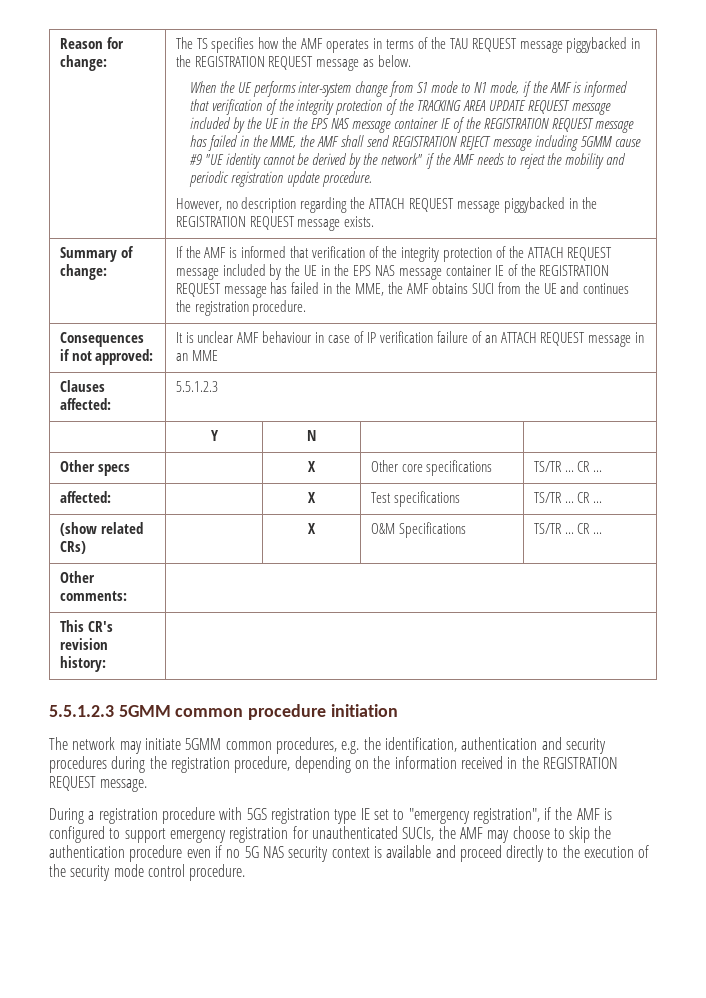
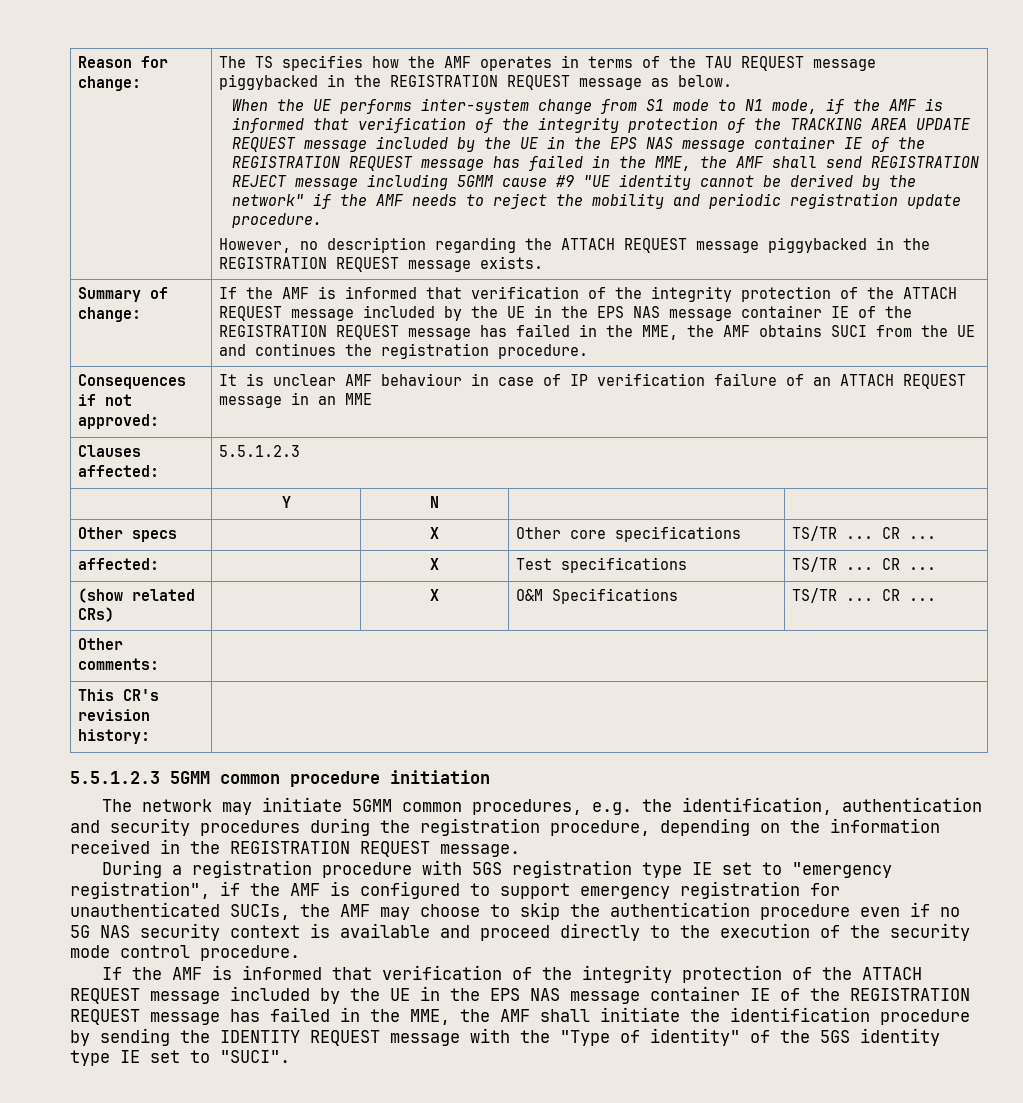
(246, 872) none -> [102,965,923,983] [70,986,970,1004] [70,1007,970,1025] [70,1028,940,1046] [70,1050,290,1066] // If the AMF is informed that verification of the integrity protection of the ATTACH REQUEST message included by the UE in the EPS NAS message container IE of the REGISTRATION REQUEST message has failed in the MME, the AMF shall initiate the identification procedure by sending the IDENTITY REQUEST message with the "Type of identity" of the 5GS identity type IE set to "SUCI".

